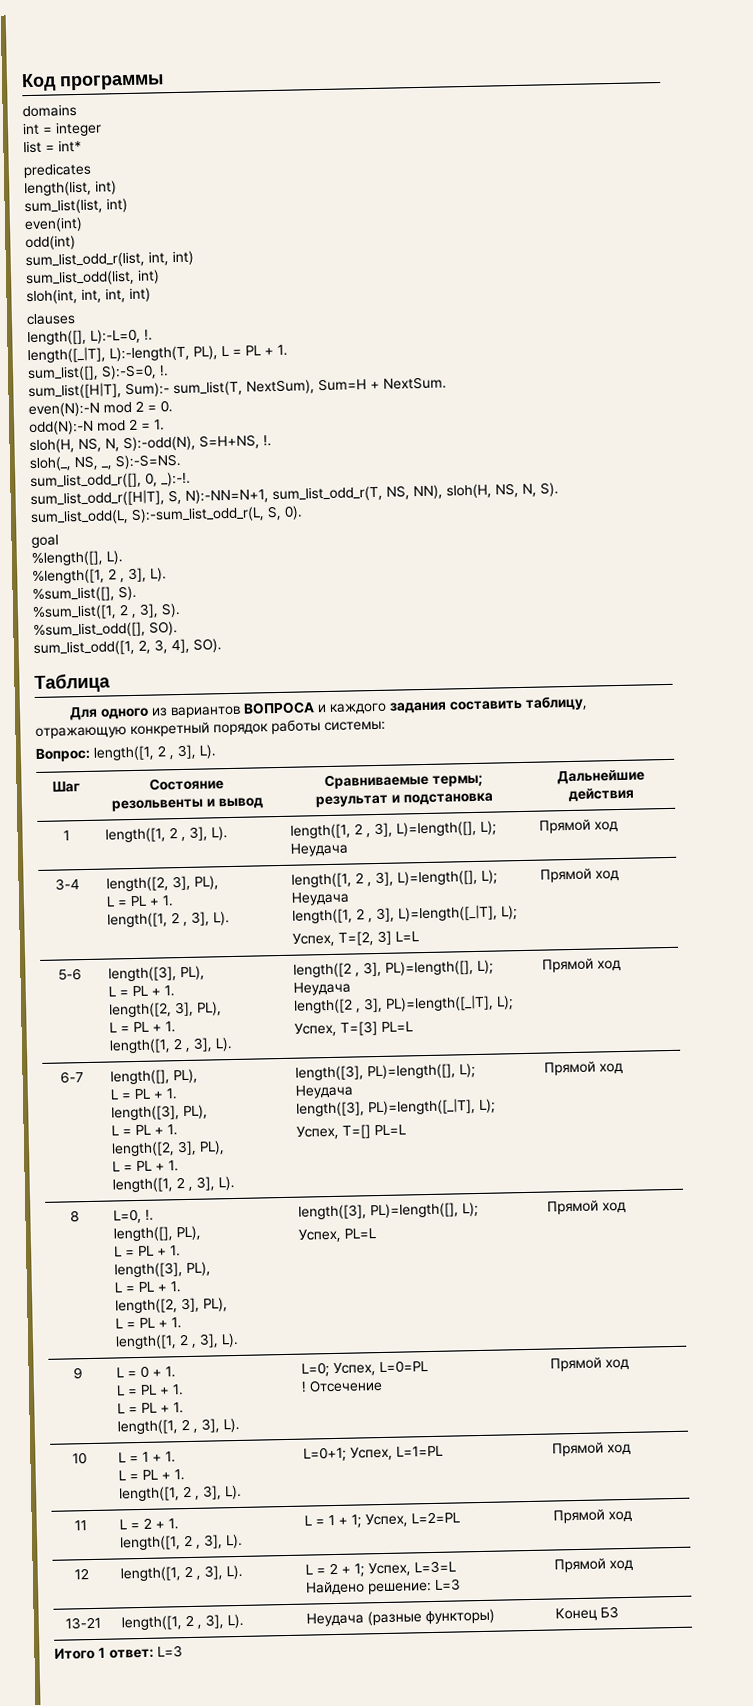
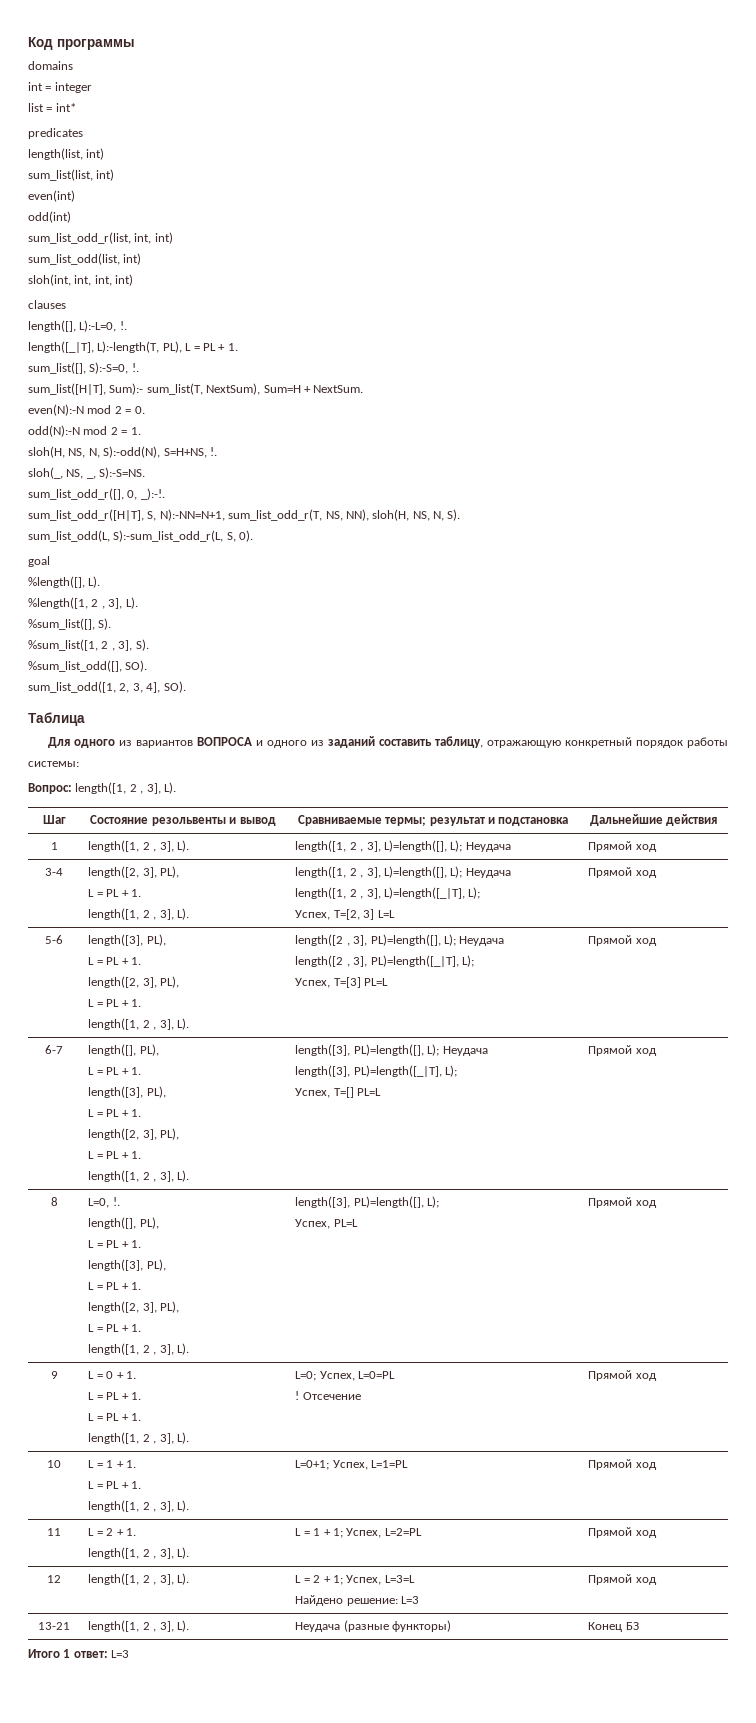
[329,701,448,715] каждого задания -> [266,736,375,748] одного из заданий

